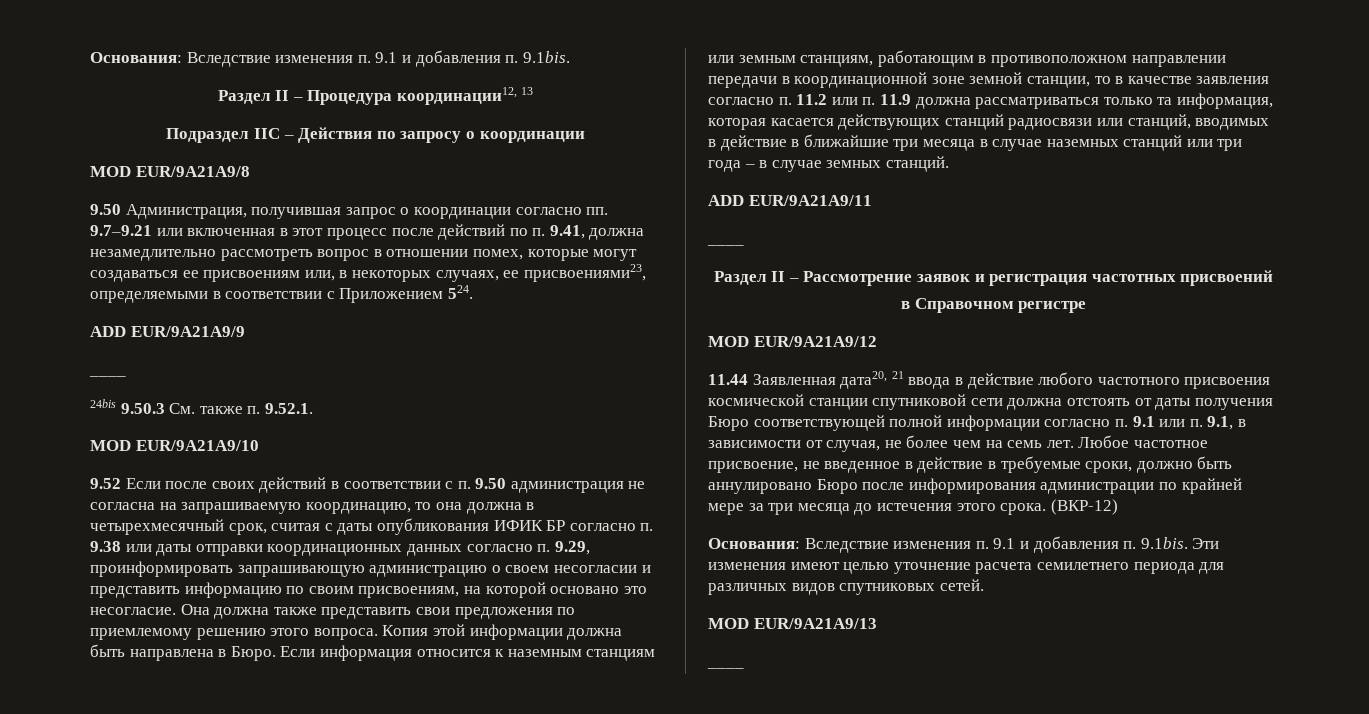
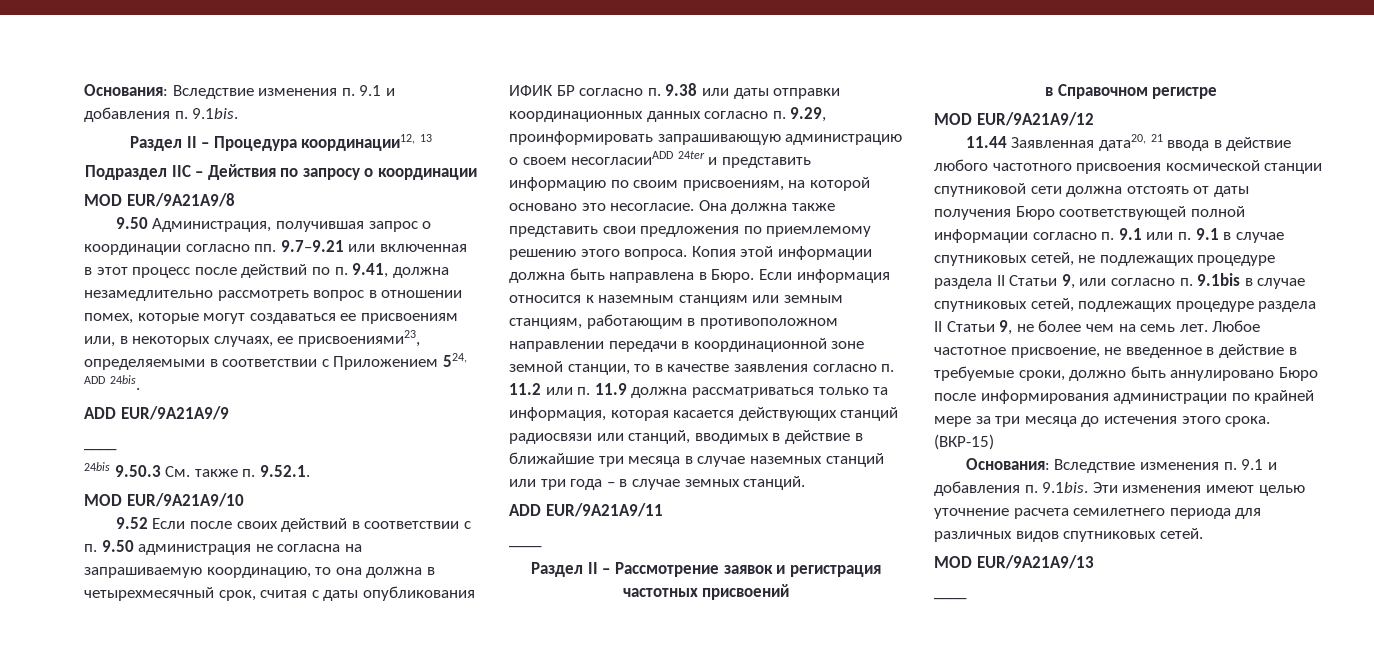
[447,285,473,299] 524. -> [442,353,467,367] [84,375,140,390] 524, ADD 24bis.
[553,565,637,573] несогласии -> [571,151,705,165] несогласииADD 24ter
[1207,416,1246,430] [708,440,881,452] 9.1, в зависимости от случая, -> [1195,228,1284,243] [934,252,1276,266] [934,273,1306,289] [934,298,1317,312] [934,320,1013,335] 9.1 в случае спутниковых сетей, не подлежащих процедуре раздела II Статьи 9, или согласно п. 9.1bis в случае спутниковых сетей, подлежащих процедуре раздела II Статьи 9,
[1050,499,1118,515] (ВКР-12) -> [934,434,994,450] (ВКР-15)

